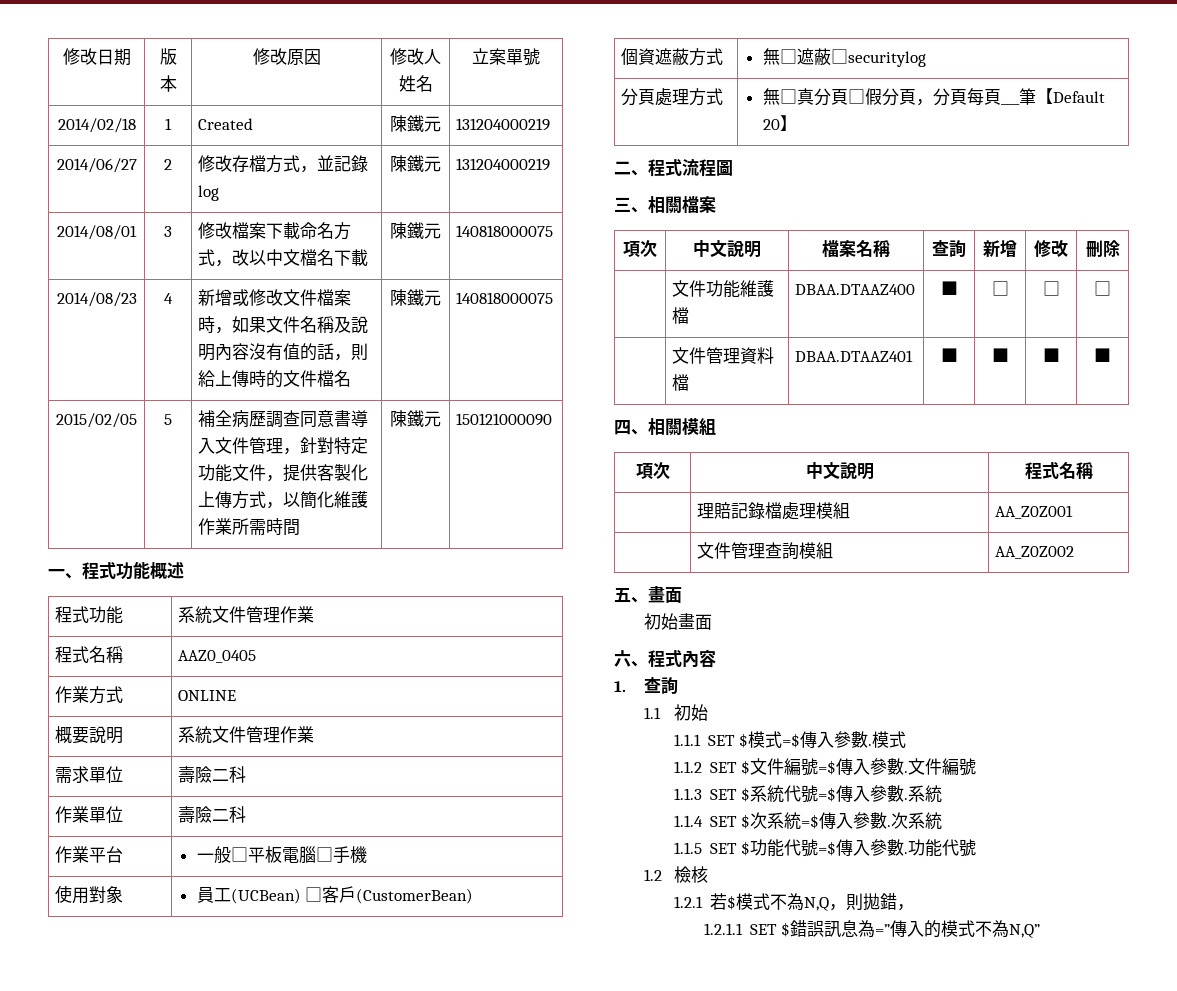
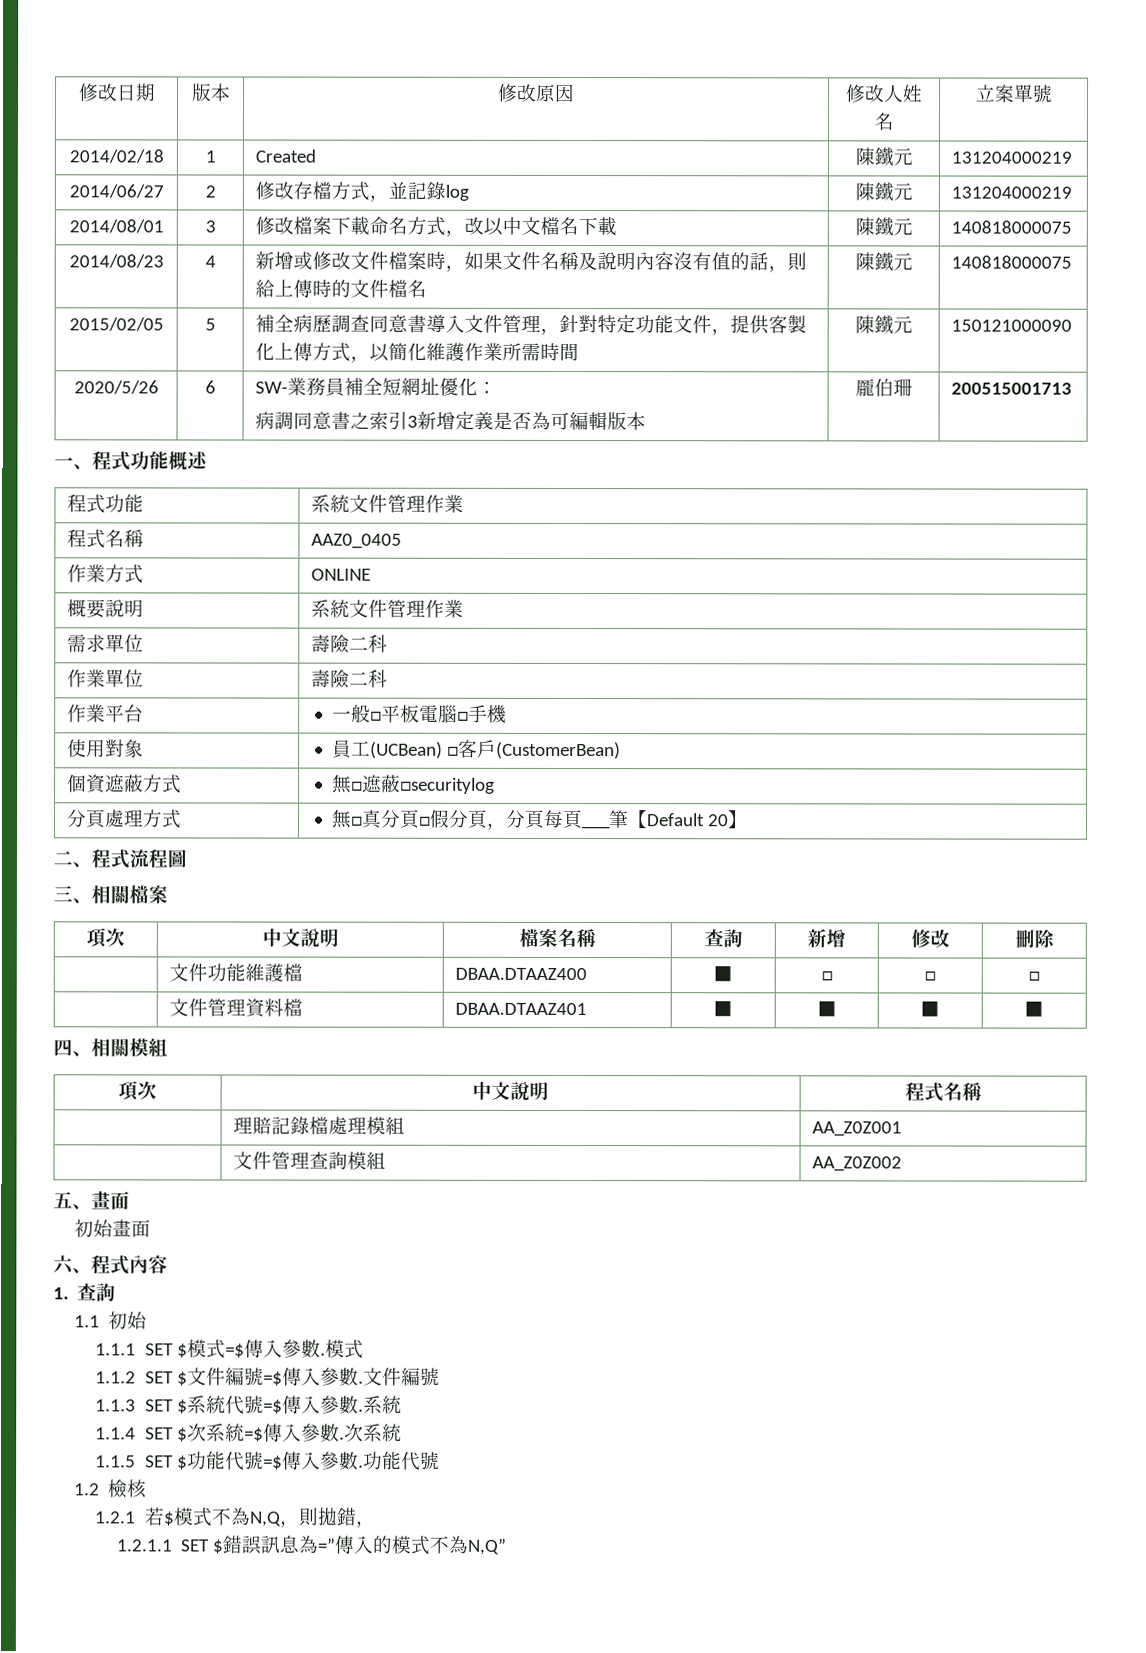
(553, 419) none -> [73,380,159,395] [204,380,216,394] [255,377,498,396] [255,410,647,431] [854,378,913,397] [951,382,1073,395] // 2020/5/26 | 6 | SW-業務員補全短網址優化： // 病調同意書之索引3新增定義是否為可編輯版本 | 龎伯珊 | 200515001713

